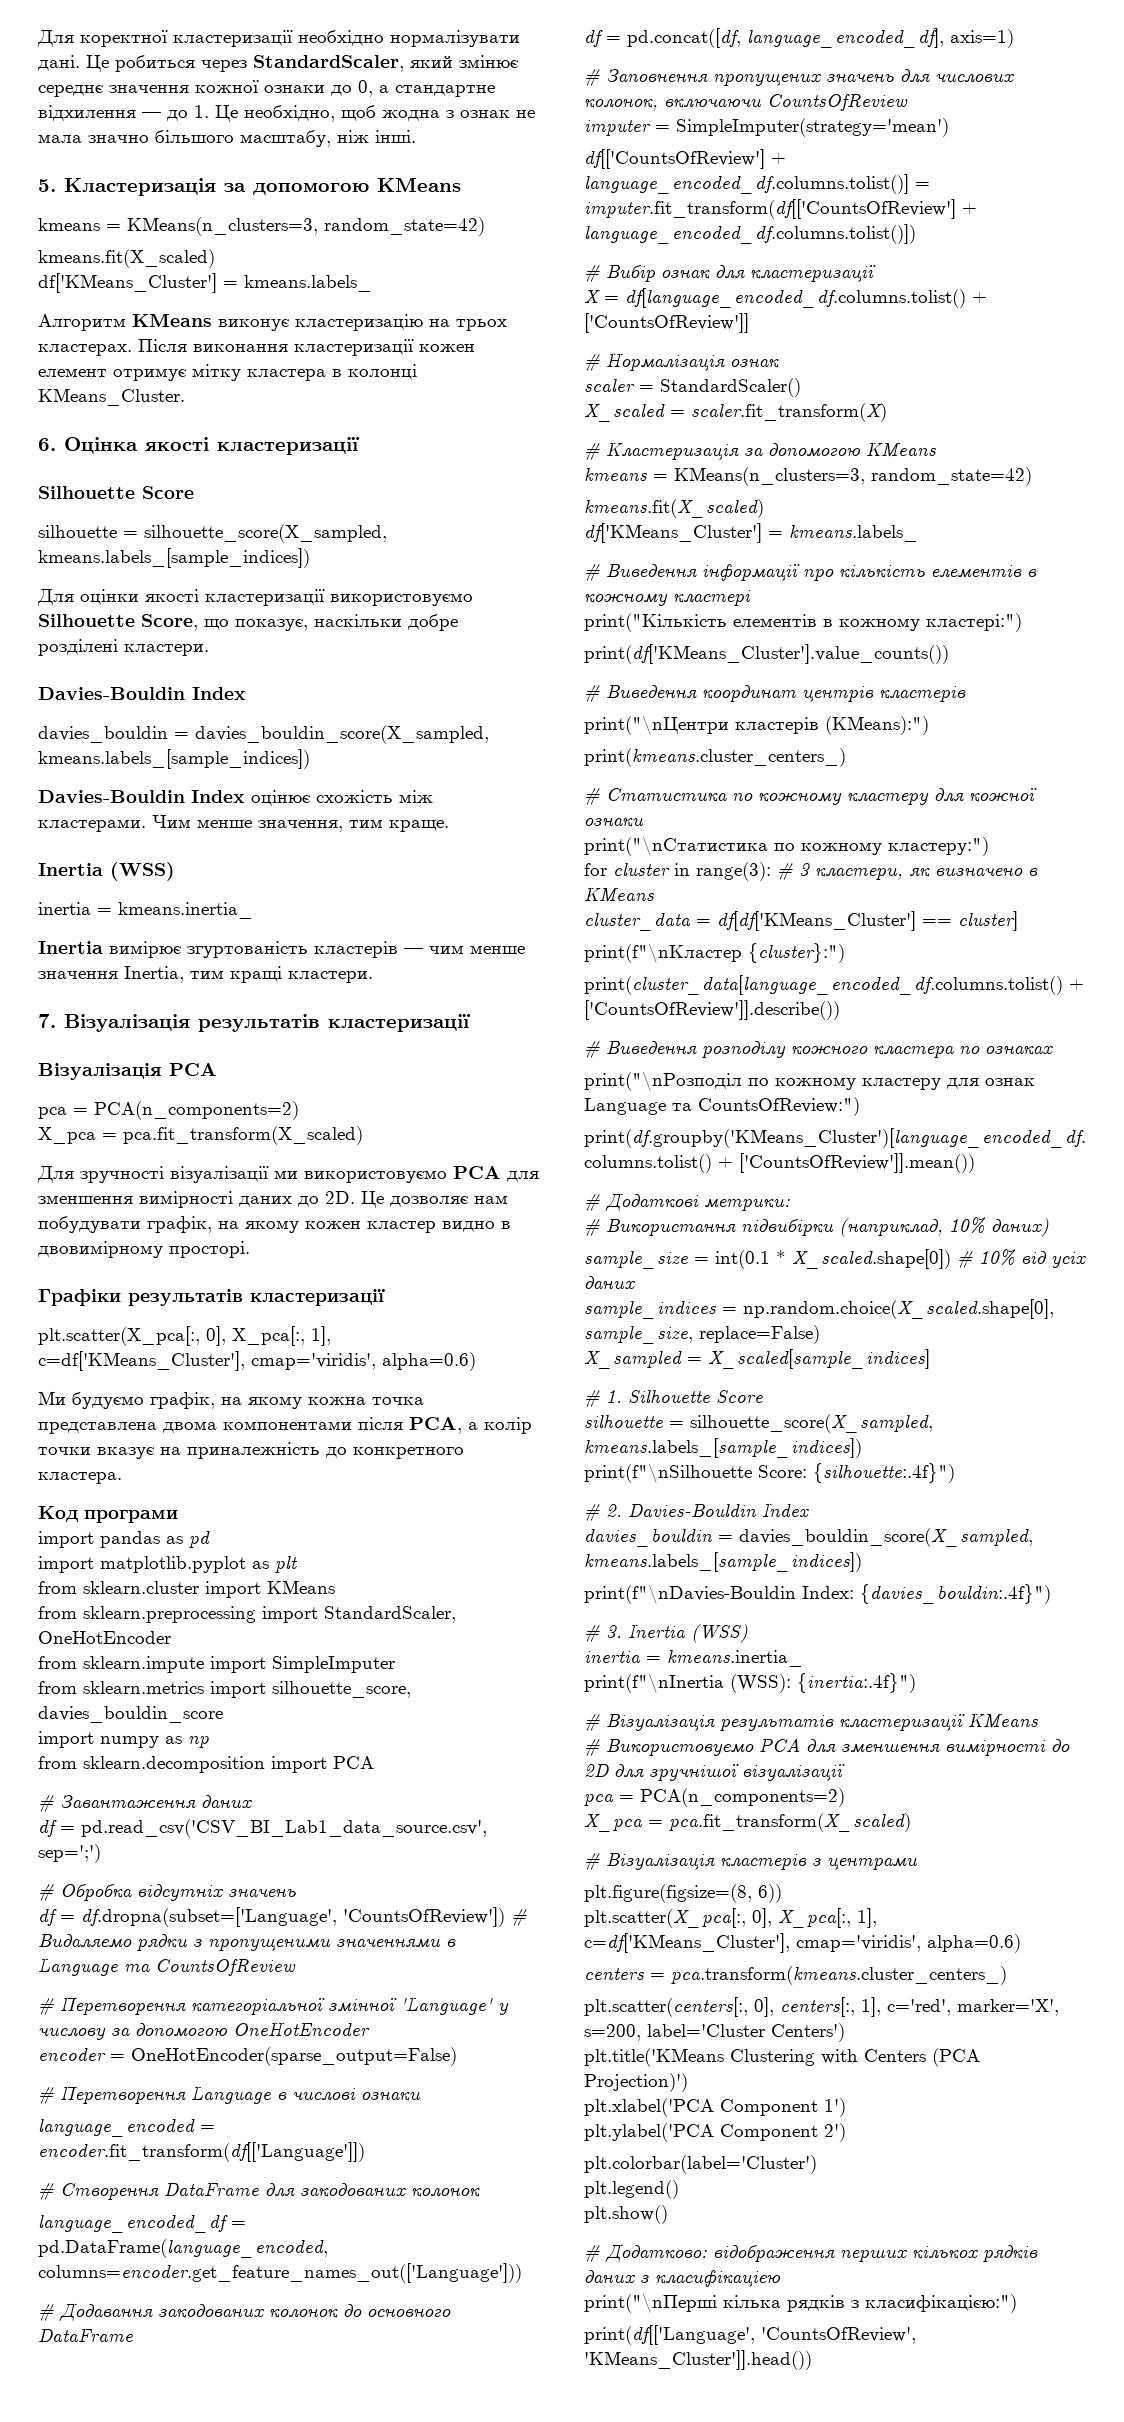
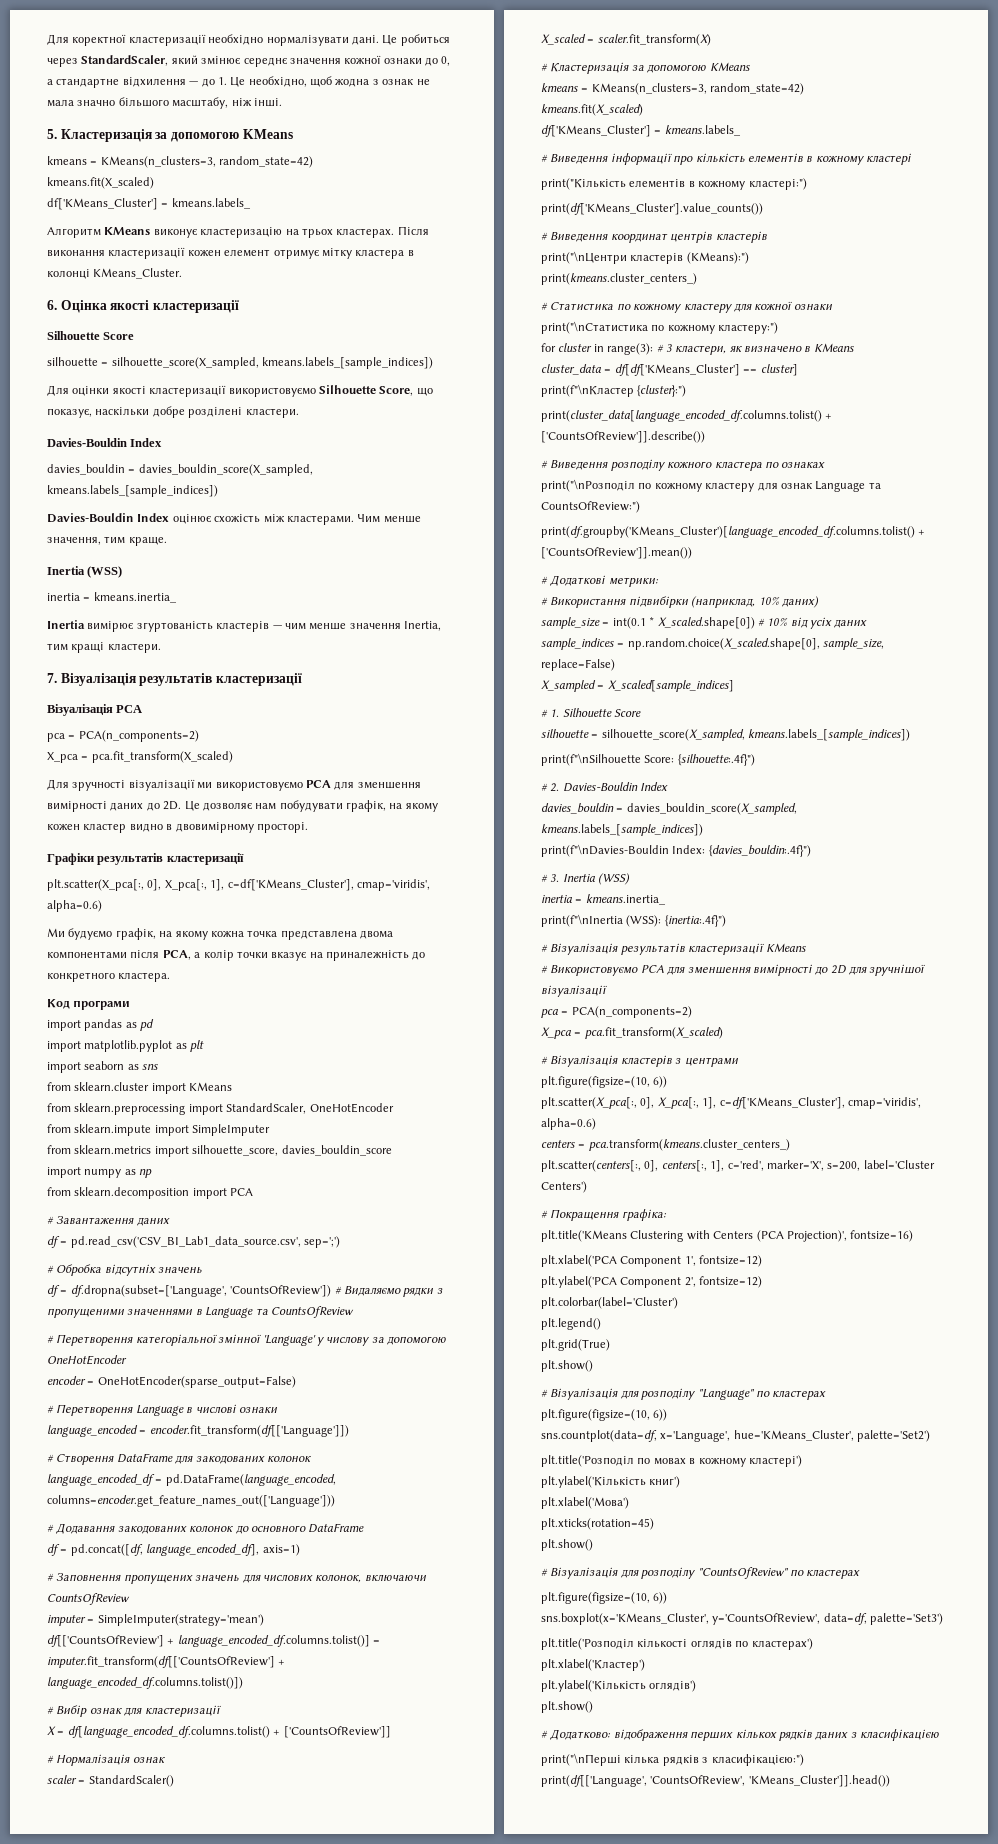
(298, 1564) none -> [47,1061,159,1073] // import seaborn as sns
[584,1884,752,1903] plt.figure(figsize=(8, -> [541,1076,650,1088] plt.figure(figsize=(10,
(845, 2032) none -> [541,1209,667,1221] // # Покращення графіка:
[584,2073,688,2092] Projection)') -> [786,1230,914,1242] Projection)', fontsize=16)
[824,2098,846,2117] 1') -> [684,1255,763,1267] 1', fontsize=12)
[824,2123,846,2142] 2') -> [684,1276,763,1288] 2', fontsize=12)
(679, 2189) none -> [541,1339,610,1351] [541,1360,593,1372] [541,1388,827,1400] [541,1409,668,1421] [541,1430,931,1442] [541,1455,802,1467] [541,1476,681,1488] [541,1497,629,1509] [541,1518,654,1530] [541,1539,593,1551] [541,1567,861,1579] [541,1592,668,1604] [541,1613,944,1625] [541,1638,813,1650] [541,1659,645,1671] [541,1680,697,1692] // plt.grid(True) // plt.show() // # Візуалізація для розподілу "Language" по кластерах // plt.figure(figsize=(10, 6)) // sns.countplot(data=df, x='Language', hue='KMeans_Cluster', palette='Set2') // plt.title('Розподіл по мовах в кожному кластері') // plt.ylabel('Кількість книг') // plt.xlabel('Мова') // plt.xticks(rotation=45) // plt.show() // # Візуалізація для розподілу "CountsOfReview" по кластерах // plt.figure(figsize=(10, 6)) // sns.boxplot(x='KMeans_Cluster', y='CountsOfReview', data=df, palette='Set3') // plt.title('Розподіл кількості оглядів по кластерах') // plt.xlabel('Кластер') // plt.ylabel('Кількість оглядів')

